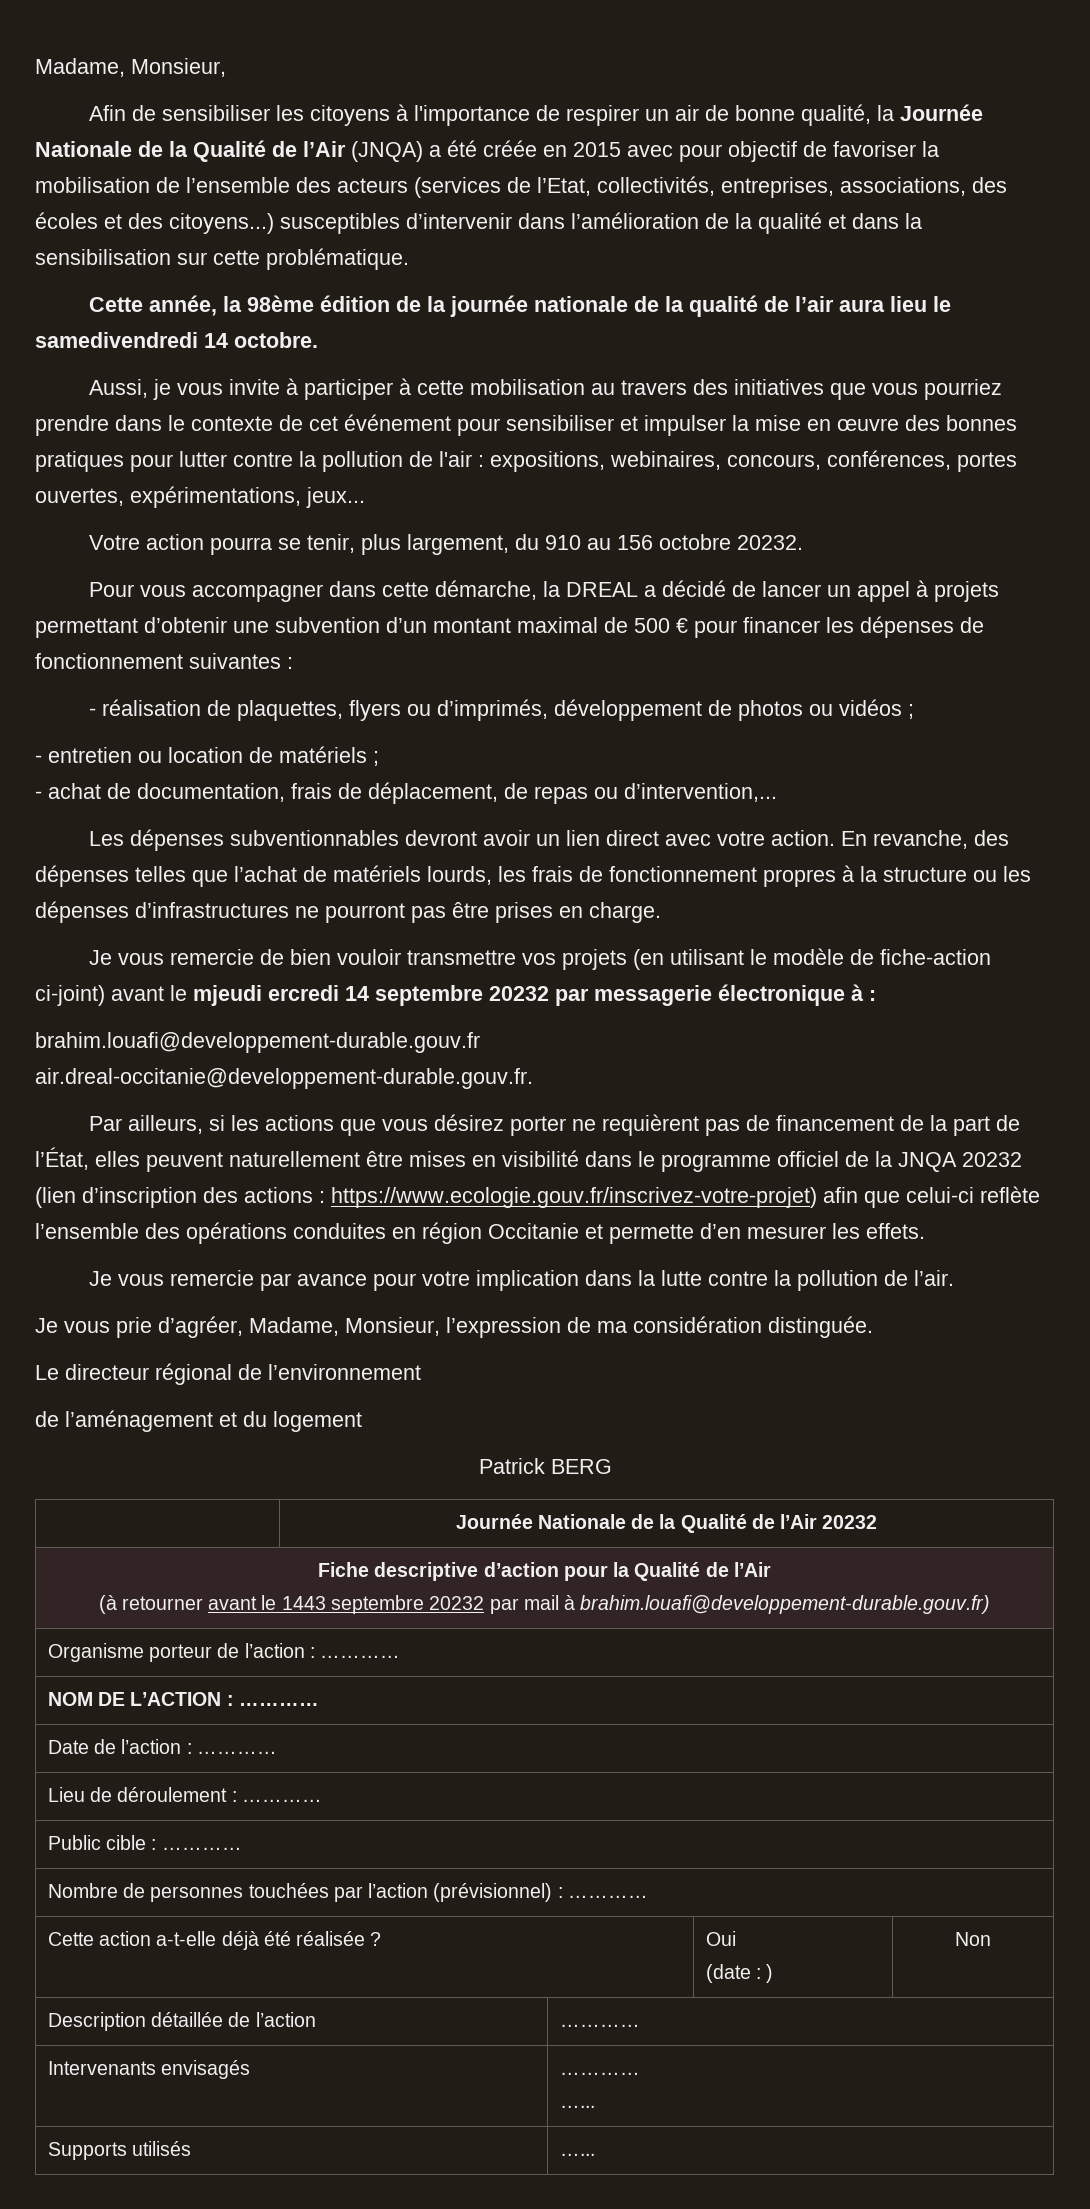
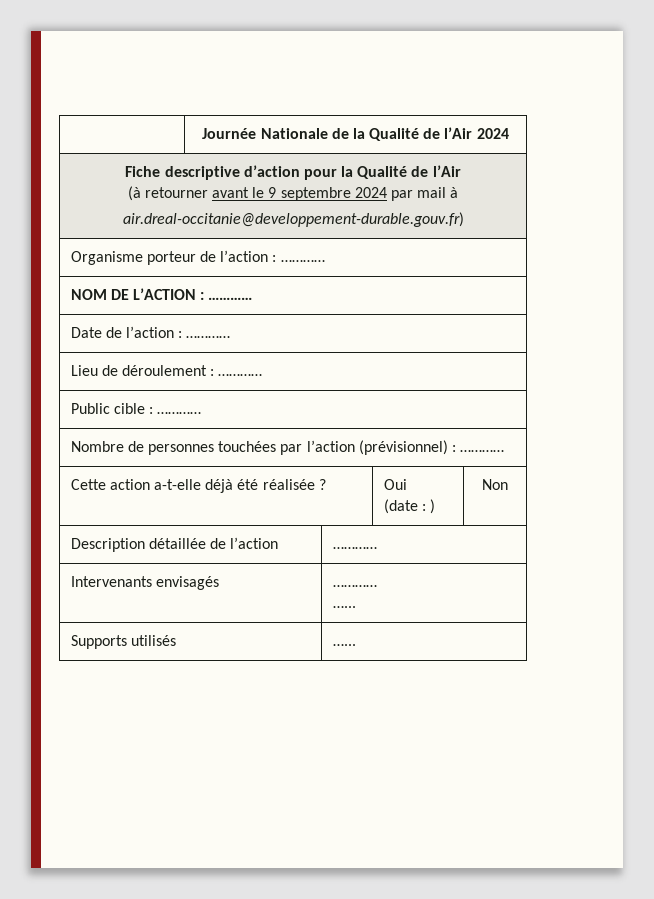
[35,58,226,77] [89,104,984,126] [35,140,939,162] [35,176,1007,198] [35,212,922,234] [35,248,409,270] [89,295,952,317] [35,332,318,348] [89,378,1003,400] [35,414,1017,436] [35,450,1017,472] [35,486,365,508] [89,534,804,555] [89,580,1000,602] [35,616,984,638] [35,653,293,669] [89,699,915,721] [35,746,379,766] [35,782,777,804] [89,829,1010,851] [35,865,1031,887] [35,901,661,923] [89,948,992,970] [35,984,876,1006] [35,1032,480,1053] [35,1068,533,1089] [89,1114,1021,1136] [35,1147,1022,1172] [35,1186,1040,1208] [35,1222,925,1244] [89,1270,955,1291] [35,1316,873,1338] [35,1363,421,1385] [35,1410,362,1432] [478,1458,612,1474] [455,1514,878,1533] Madame, Monsieur, // Afin de sensibiliser les citoyens à l'importance de respirer un air de bonne qualité, la Journée Nationale de la Qualité de l’Air (JNQA) a été créée en 2015 avec pour objectif de favoriser la mobilisation de l’ensemble des acteurs (services de l’Etat, collectivités, entreprises, associations, des écoles et des citoyens...) susceptibles d’intervenir dans l’amélioration de la qualité et dans la sensibilisation sur cette problématique. // Cette année, la 98ème édition de la journée nationale de la qualité de l’air aura lieu le samedivendredi 14 octobre. // Aussi, je vous invite à participer à cette mobilisation au travers des initiatives que vous pourriez prendre dans le contexte de cet événement pour sensibiliser et impulser la mise en œuvre des bonnes pratiques pour lutter contre la pollution de l'air : expositions, webinaires, concours, conférences, portes ouvertes, expérimentations, jeux... // Votre action pourra se tenir, plus largement, du 910 au 156 octobre 20232. // Pour vous accompagner dans cette démarche, la DREAL a décidé de lancer un appel à projets permettant d’obtenir une subvention d’un montant maximal de 500 € pour financer les dépenses de fonctionnement suivantes : // - réalisation de plaquettes, flyers ou d’imprimés, développement de photos ou vidéos ; // - entretien ou location de matériels ; // - achat de documentation, frais de déplacement, de repas ou d’intervention,... // Les dépenses subventionnables devront avoir un lien direct avec votre action. En revanche, des dépenses telles que l’achat de matériels lourds, les frais de fonctionnement propres à la structure ou les dépenses d’infrastructures ne pourront pas être prises en charge. // Je vous remercie de bien vouloir transmettre vos projets (en utilisant le modèle de fiche-action ci-joint) avant le mjeudi ercredi 14 septembre 20232 par messagerie électronique à : // brahim.louafi@developpement-durable.gouv.fr // air.dreal-occitanie@developpement-durable.gouv.fr. // Par ailleurs, si les actions que vous désirez porter ne requièrent pas de financement de la part de l’État, elles peuvent naturellement être mises en visibilité dans le programme officiel de la JNQA 20232 (lien d’inscription des actions : https://www.ecologie.gouv.fr/inscrivez-votre-projet) afin que celui-ci reflète l’ensemble des opérations conduites en région Occitanie et permette d’en mesurer les effets. // Je vous remercie par avance pour votre implication dans la lutte contre la pollution de l’air. // Je vous prie d’agréer, Madame, Monsieur, l’expression de ma considération distinguée. // Le directeur régional de l’environnement // de l’aménagement et du logement // Patrick BERG // | Journée Nationale de la Qualité de l’Air 20232 -> [202,127,509,141] | Journée Nationale de la Qualité de l’Air 2024
[281,1595,485,1614] 1443 septembre 20232 -> [268,187,387,201] 9 septembre 2024
[580,1595,991,1614] brahim.louafi@developpement-durable.gouv.fr) -> [122,212,464,227] // air.dreal-occitanie@developpement-durable.gouv.fr)

